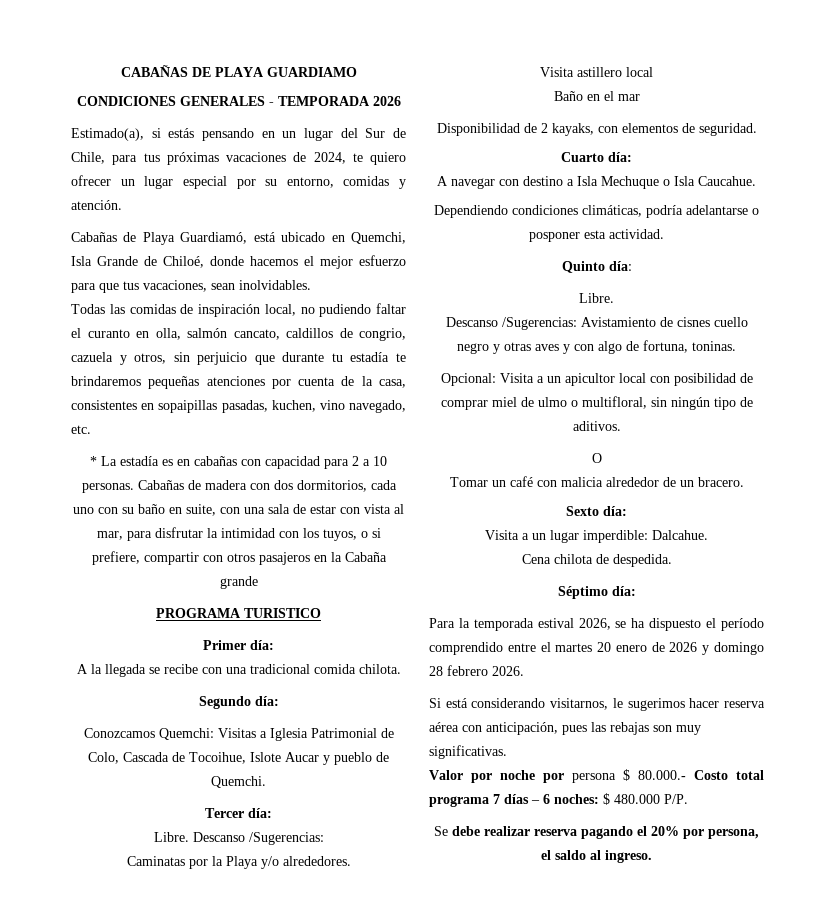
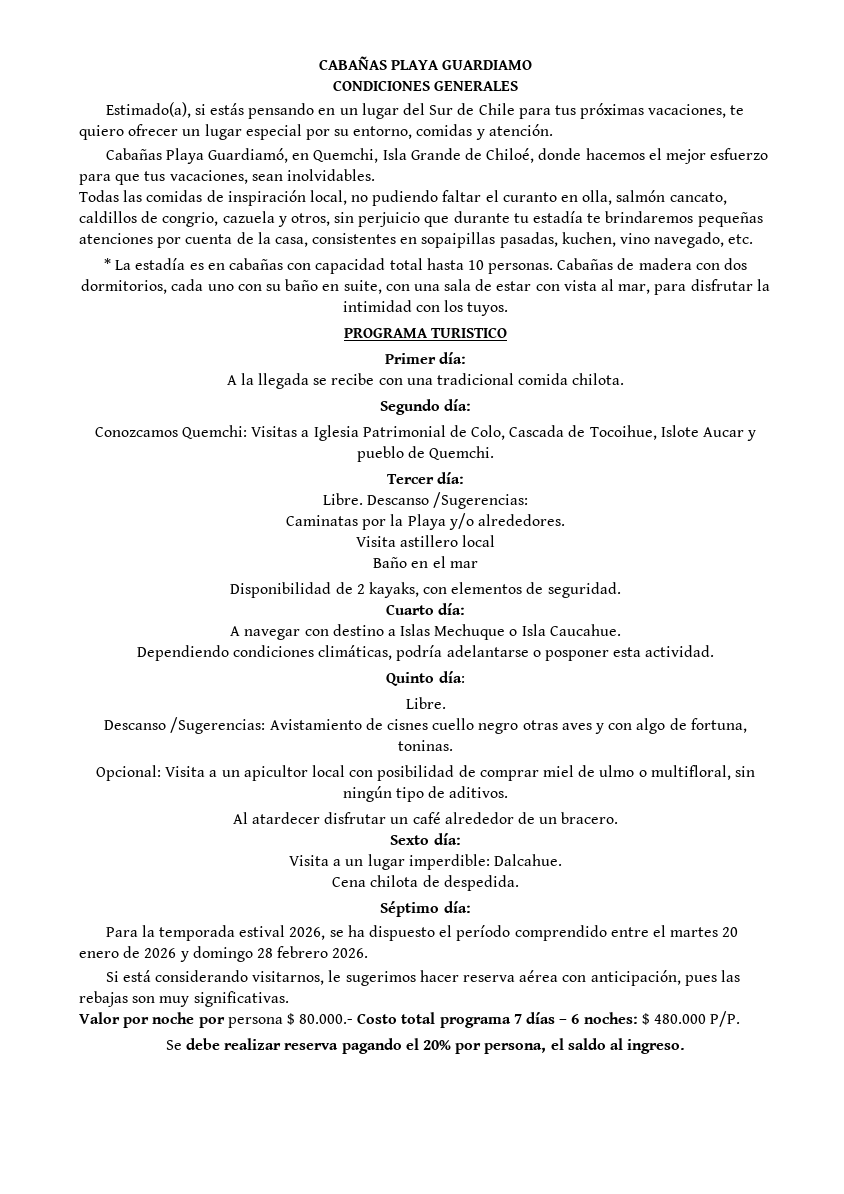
[191,67,211,77] DE -> (387, 63) none
[268,96,401,106] - TEMPORADA 2026 -> (519, 86) none
[71,152,105,164] Chile, -> [478,103,515,115] Chile
[226,152,346,164] vacaciones de 2024, -> [648,104,727,118] vacaciones,
[123,232,137,242] de -> (162, 154) none
[253,232,326,242] está ubicado -> (289, 155) none
[324,456,370,469] para 2 a -> [389,258,464,270] total hasta
[322,528,381,541] [91,551,387,565] [219,576,258,589] tuyos, o si prefiere, compartir con otros pasajeros en la Cabaña grande -> [467,302,509,316] tuyos.
[577,176,598,186] Isla -> [400,624,431,636] Islas
[493,344,500,354] y -> (519, 728) none
[591,453,602,463] [449,476,603,487] O // Tomar un café con malicia -> [232,812,441,824] Al atardecer disfrutar un café

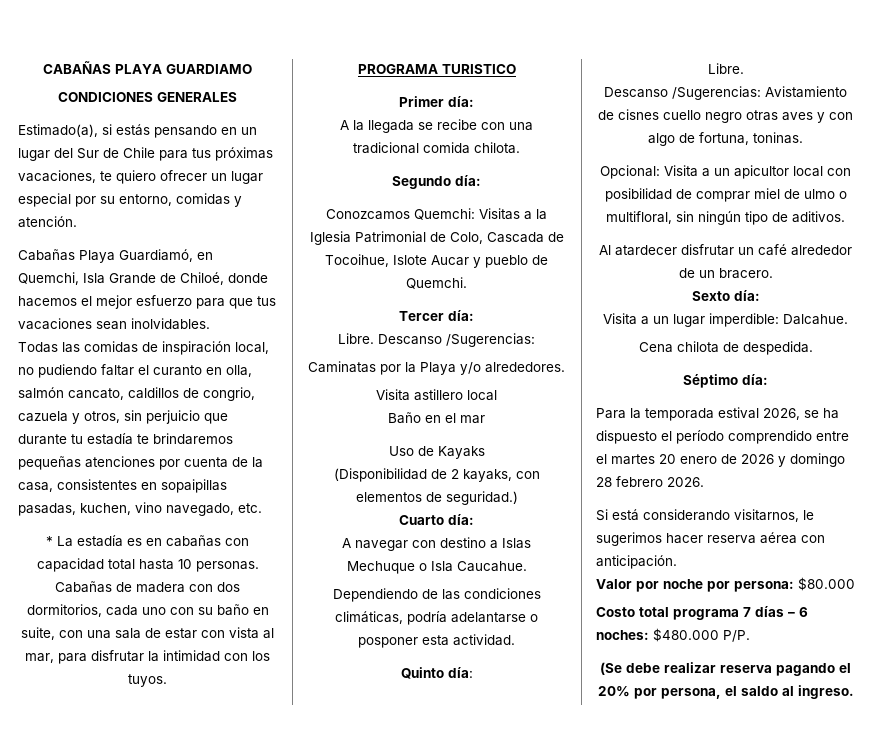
[169,170,248,184] vacaciones, -> [18,318,92,330] vacaciones
(310, 433) none -> [536,209,547,220] la
[230,582,332,598] Disponibilidad -> [388,446,485,459] [333,468,427,482] Uso de Kayaks // (Disponibilidad
[547,582,621,598] seguridad. -> [445,491,518,505] seguridad.)
(229, 653) none -> [421,589,460,600] de las
[590,970,740,986] [79,991,289,1007] anticipación, pues las rebajas son muy significativas. -> [596,555,677,569] anticipación.
[227,1013,354,1028] persona $ 80.000.- -> [734,577,855,592] persona: $80.000 //
[641,1013,706,1025] $ 480.000 -> [653,628,719,642] $480.000
[165,1040,182,1050] Se -> [600,662,622,675] (Se

